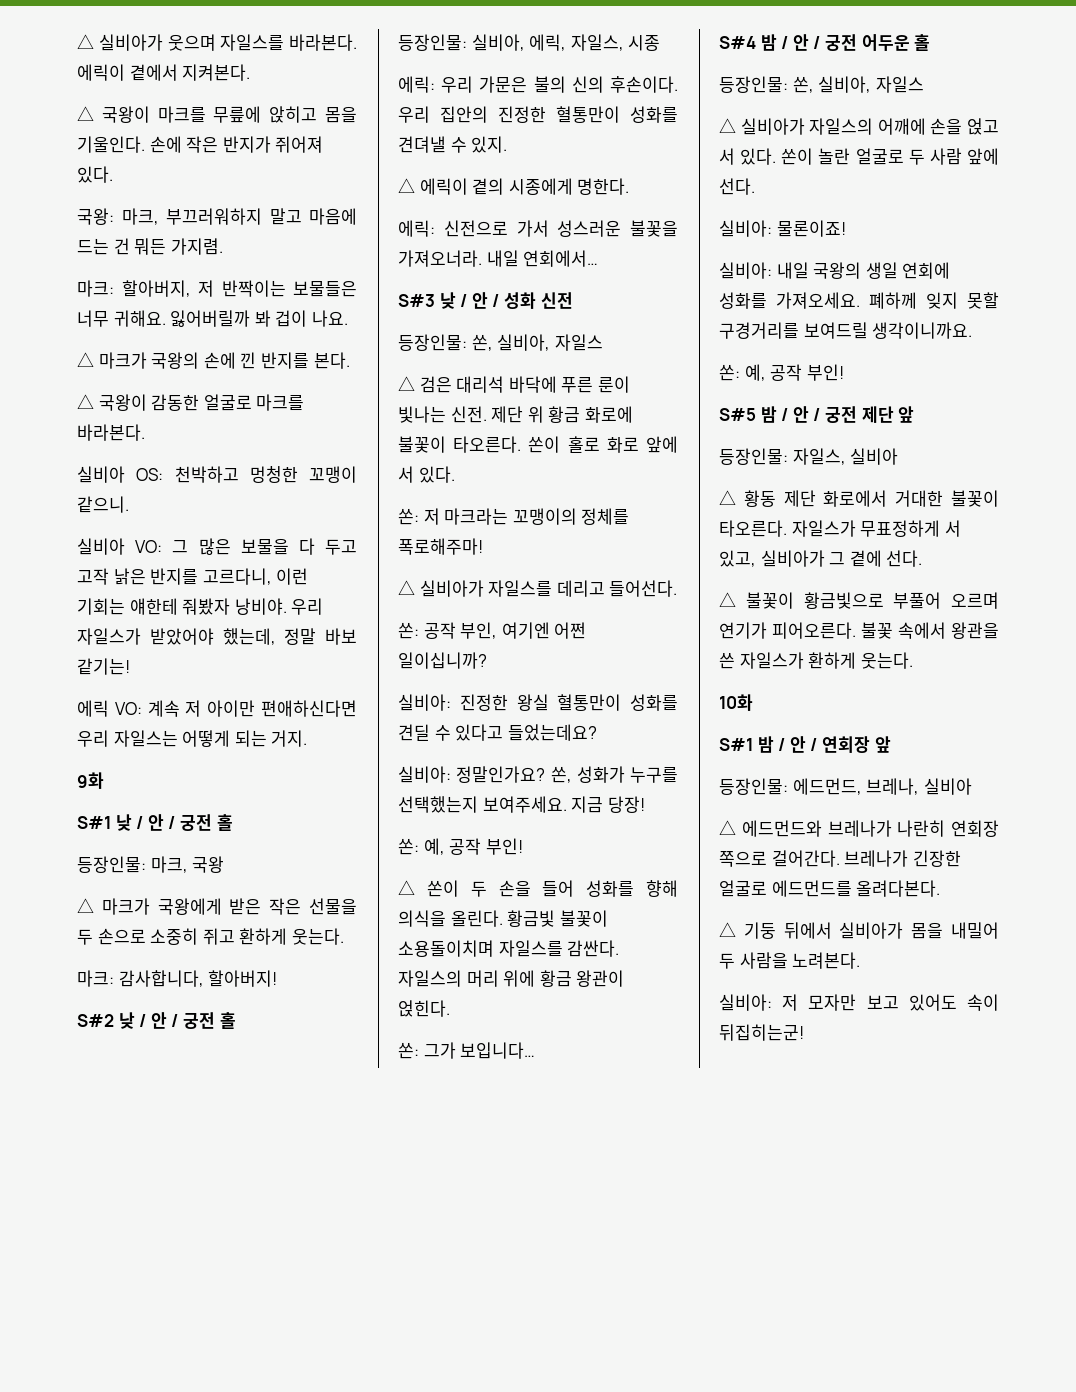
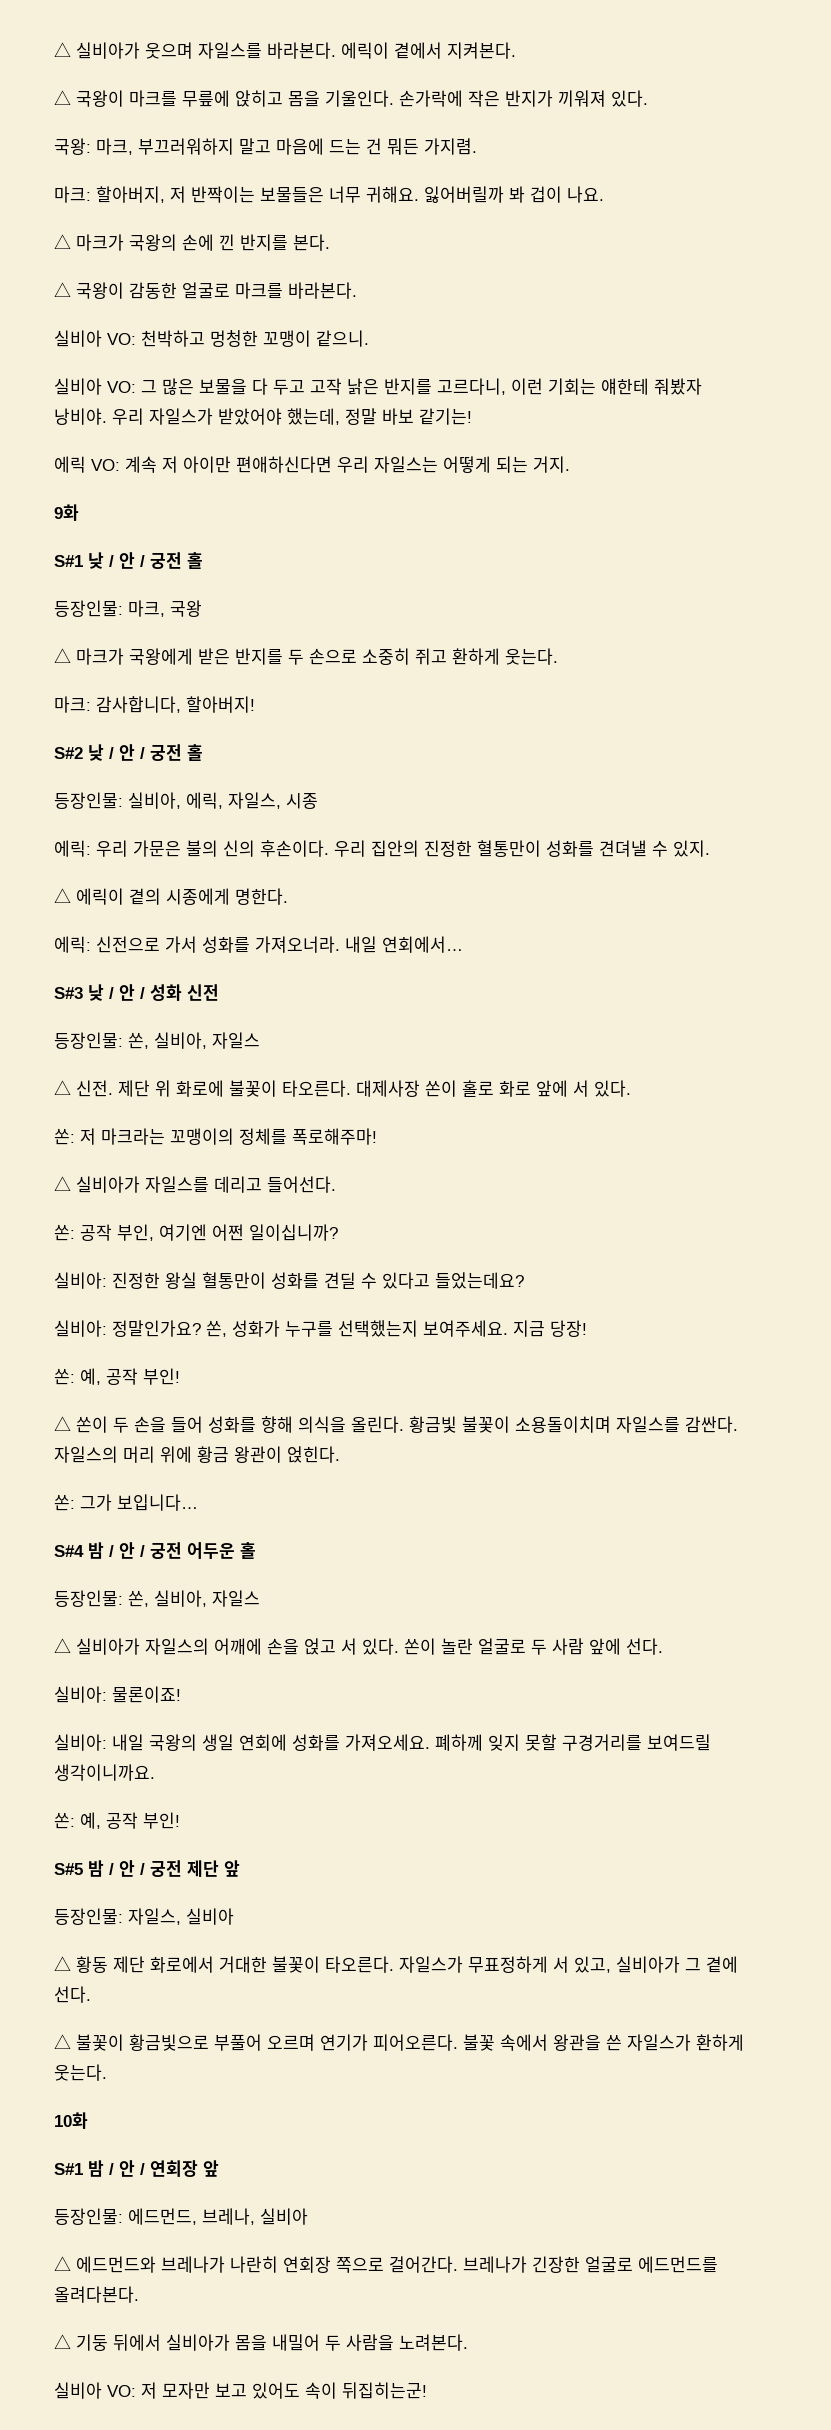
[149,136,182,153] 손에 -> [399,90,463,107] 손가락에
[275,136,324,153] 쥐어져 -> [558,90,606,107] 끼워져
[136,468,164,481] OS: -> [107,333,136,345] VO:
[269,898,357,915] 작은 선물을 -> [235,648,283,665] 반지를
[557,220,678,237] 성스러운 불꽃을 -> [202,936,250,953] 성화를
[419,376,630,393] [398,406,446,423] 검은 대리석 바닥에 푸른 룬이 빛나는 -> (71, 1087) none
[548,406,581,423] 황금 -> (171, 1088) none
(522, 444) none -> [356,1080,420,1097] 대제사장
[719,994,772,1011] 실비아: -> [54,2382,136,2399] 실비아 VO:

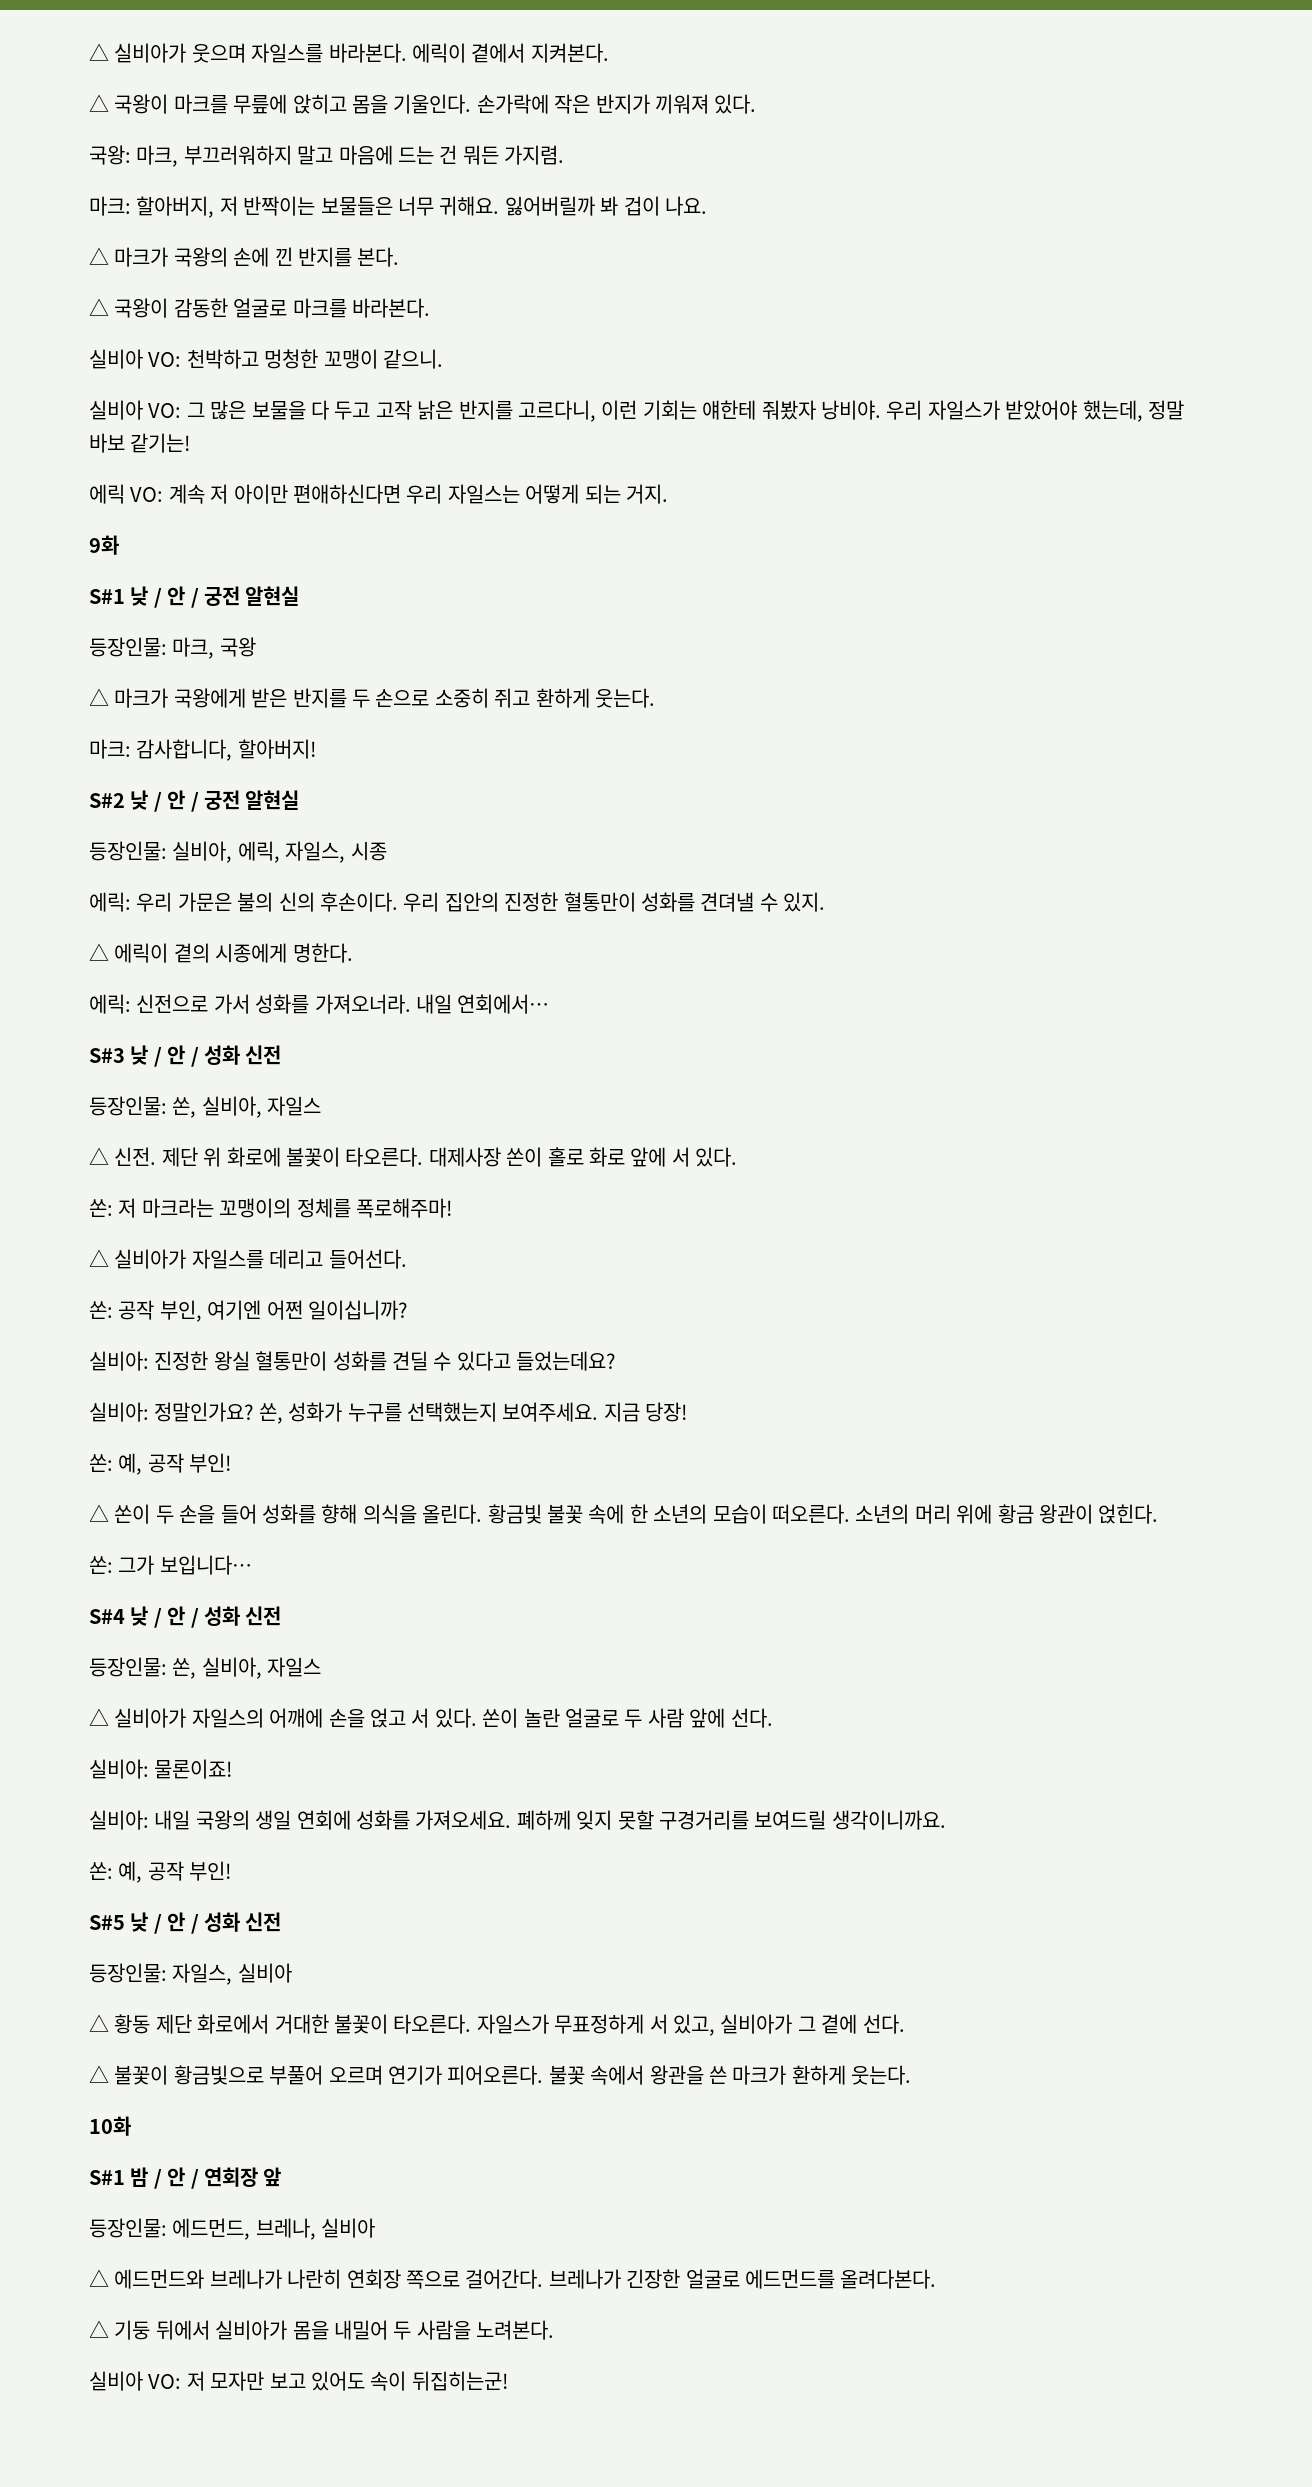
[187,552,203,569] 홀 -> [245,586,300,606] 알현실
[187,744,203,761] 홀 -> [245,790,300,810] 알현실
[462,1416,738,1433] [54,1446,118,1463] 불꽃이 소용돌이치며 자일스를 감싼다. 자일스의 -> [546,1504,910,1524] 불꽃 속에 한 소년의 모습이 떠오른다. 소년의
[88,1542,256,1559] 밤 / 안 / 궁전 어두운 홀 -> [130,1606,282,1628] 낮 / 안 / 성화 신전
[88,1860,240,1877] 밤 / 안 / 궁전 제단 앞 -> [130,1912,282,1934] 낮 / 안 / 성화 신전
[627,2034,691,2051] 자일스가 -> [732,2065,787,2085] 마크가

